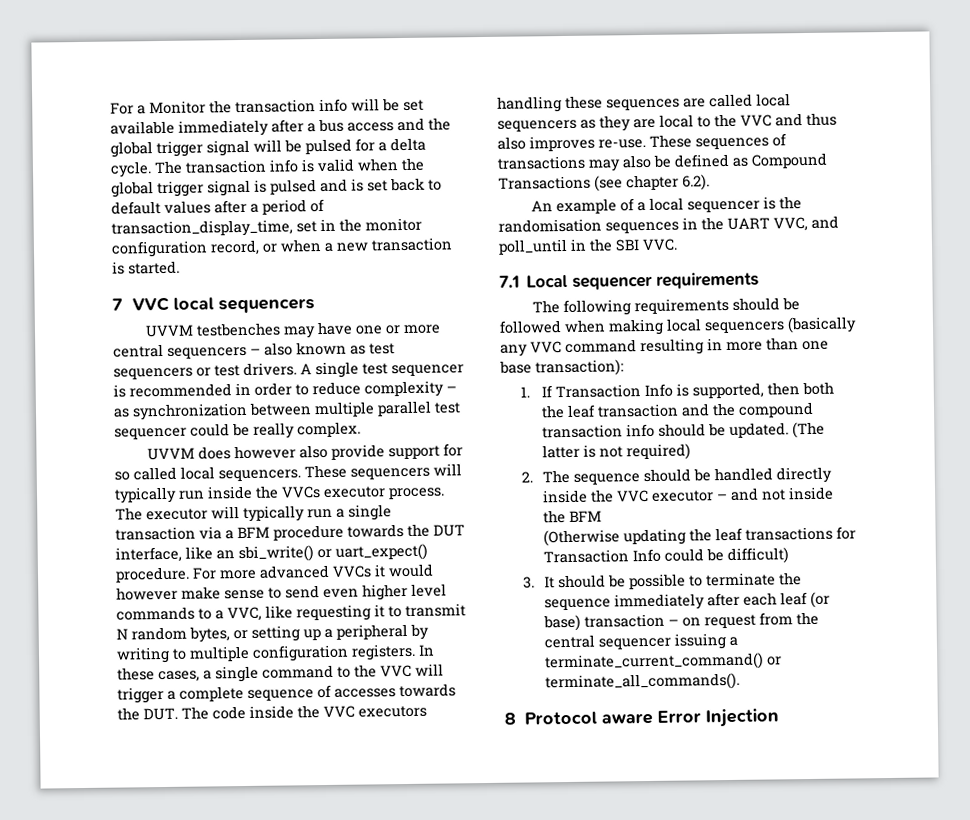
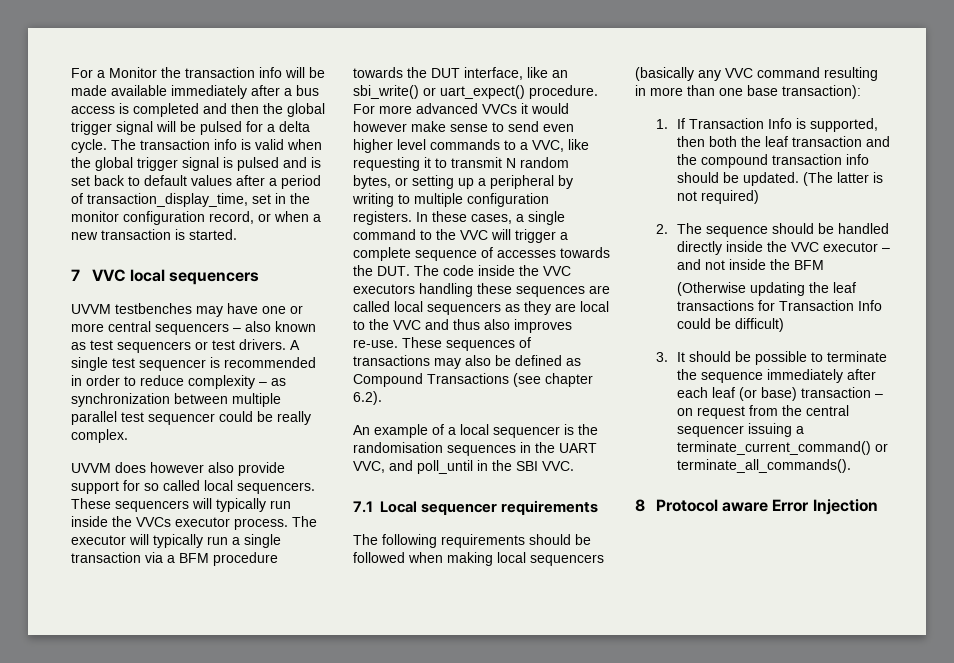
[403,99,424,111] set -> [71,85,107,96] made
[397,117,425,132] and -> [119,103,259,117] is completed and then

